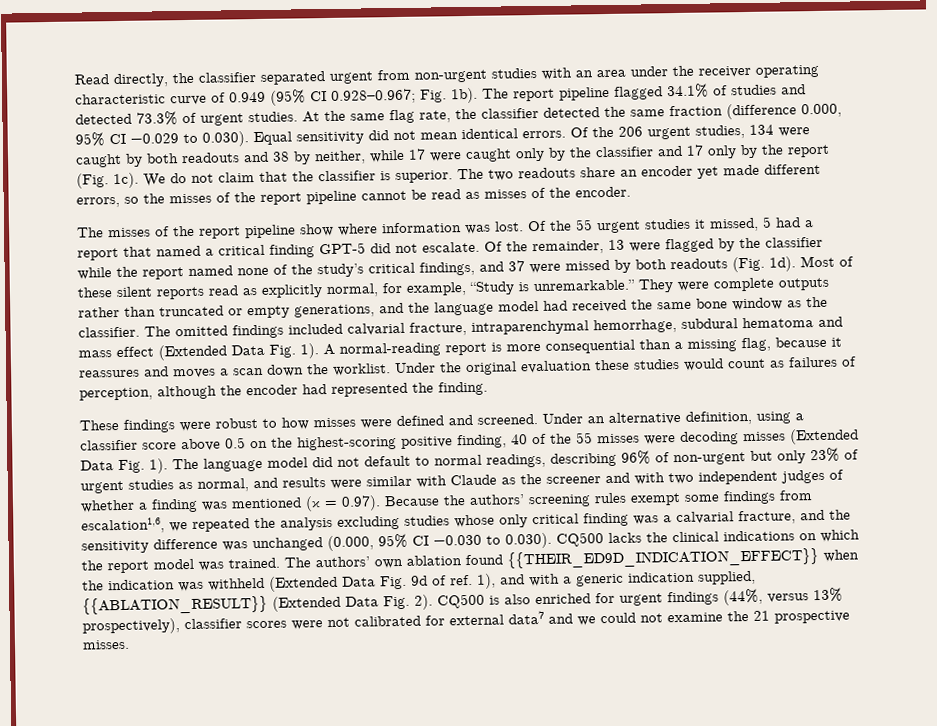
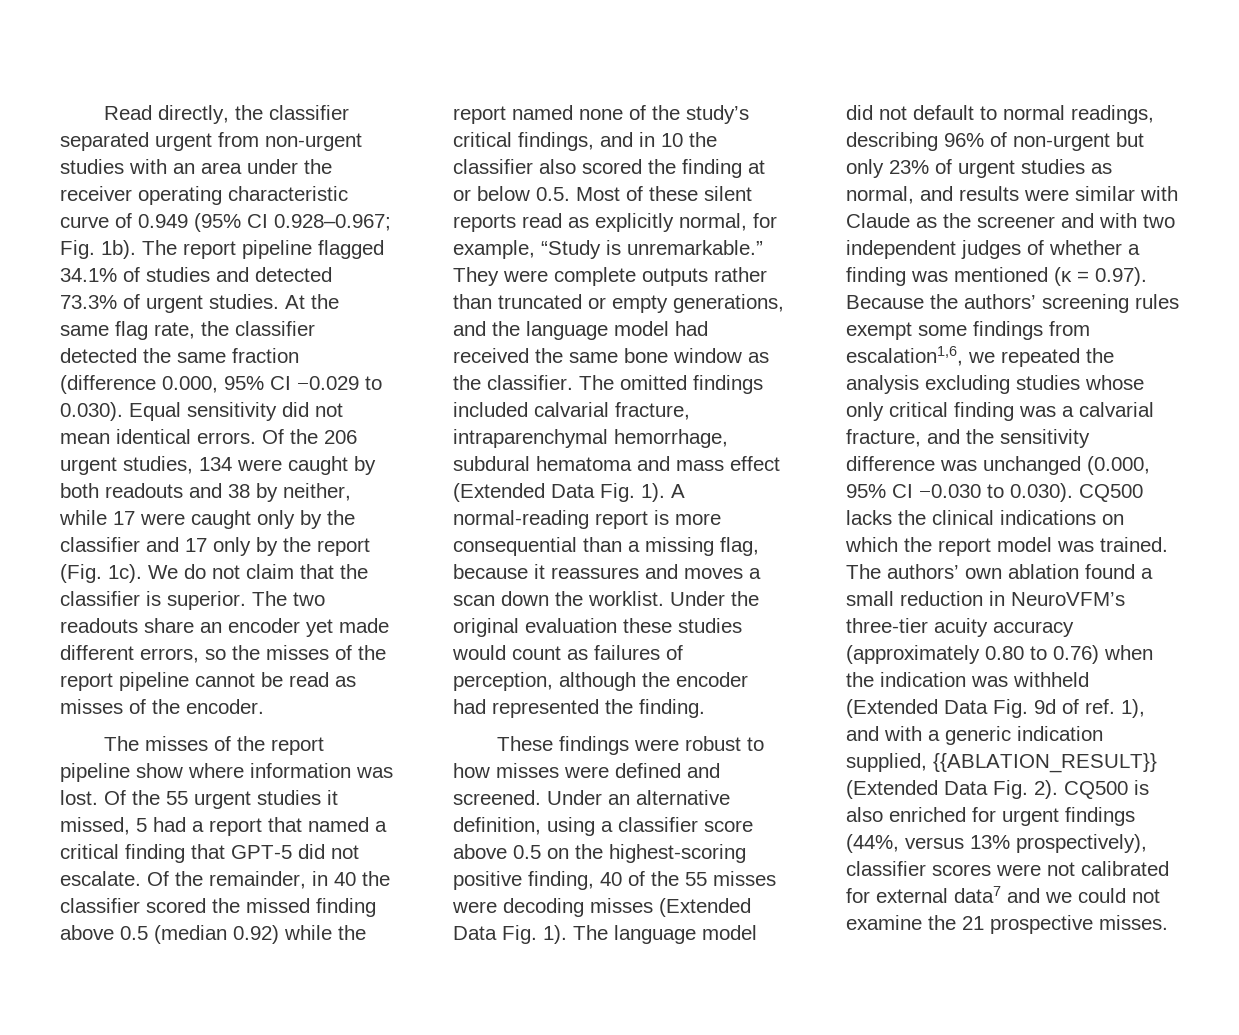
(315, 251) none -> [191,844,225,859] that
[608,236,823,253] 13 were flagged by the classifier -> [312,871,390,886] [60,898,376,917] [60,925,279,944] in 40 the classifier scored the missed finding above 0.5 (median 0.92)
[508,256,796,274] 37 were missed by both readouts (Fig. 1d). -> [639,132,717,147] [453,159,765,178] [453,186,570,201] in 10 the classifier also scored the finding at or below 0.5.
[507,548,819,569] {{THEIR_ED9D_INDICATION_EFFECT}} -> [1141,568,1153,579] [846,591,1125,606] [846,618,1074,637] [846,645,1099,664] a small reduction in NeuroVFM’s three-tier acuity accuracy (approximately 0.80 to 0.76)

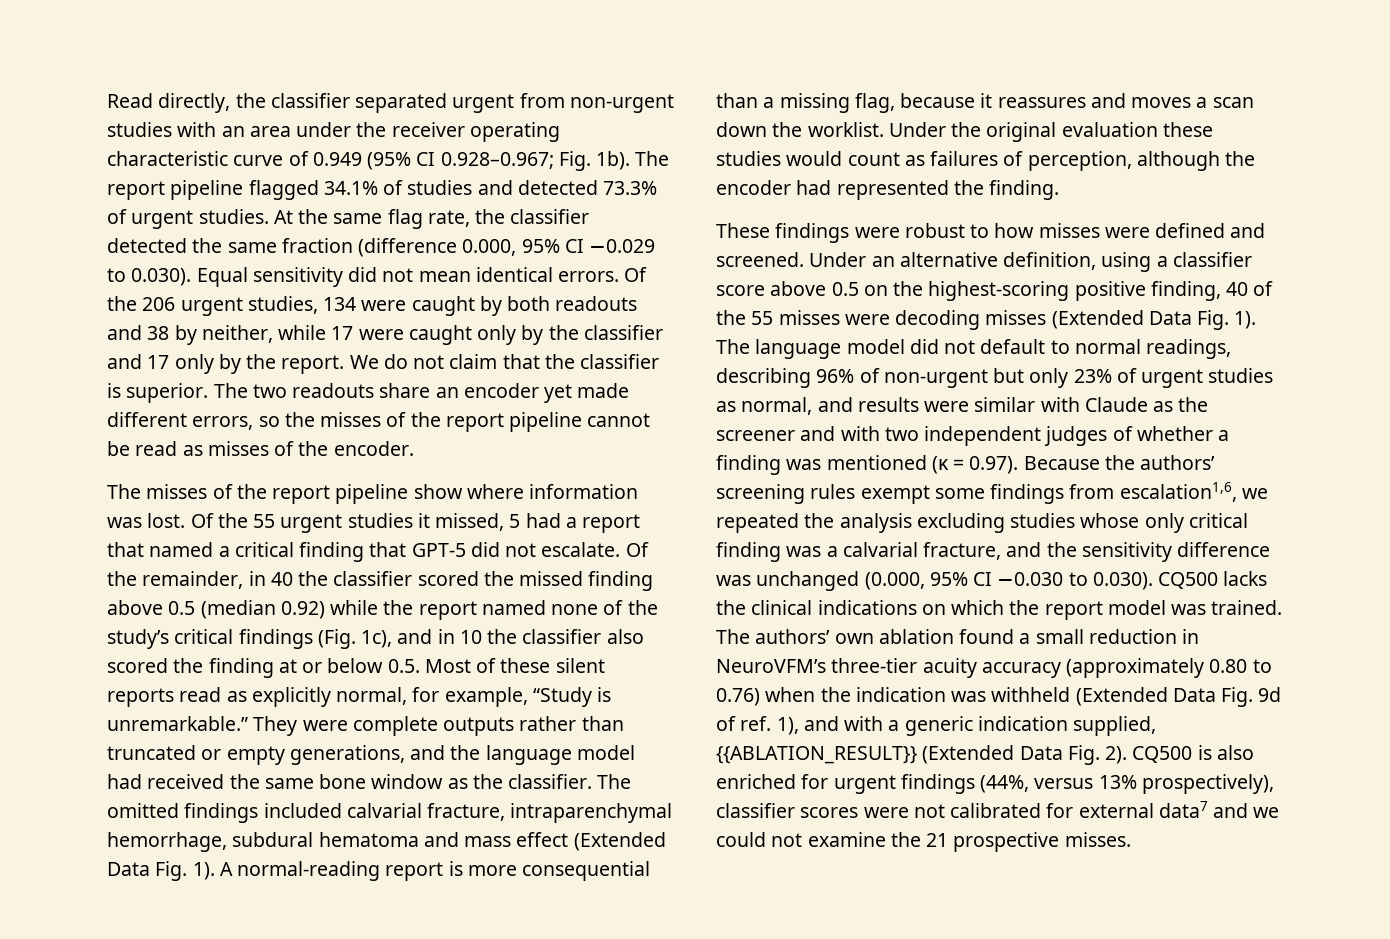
[317,538,370,556] [60,564,142,583] report (Fig. 1c). -> [281,355,345,374] report.
[518,132,594,151] findings, -> [238,629,393,649] findings (Fig. 1c),

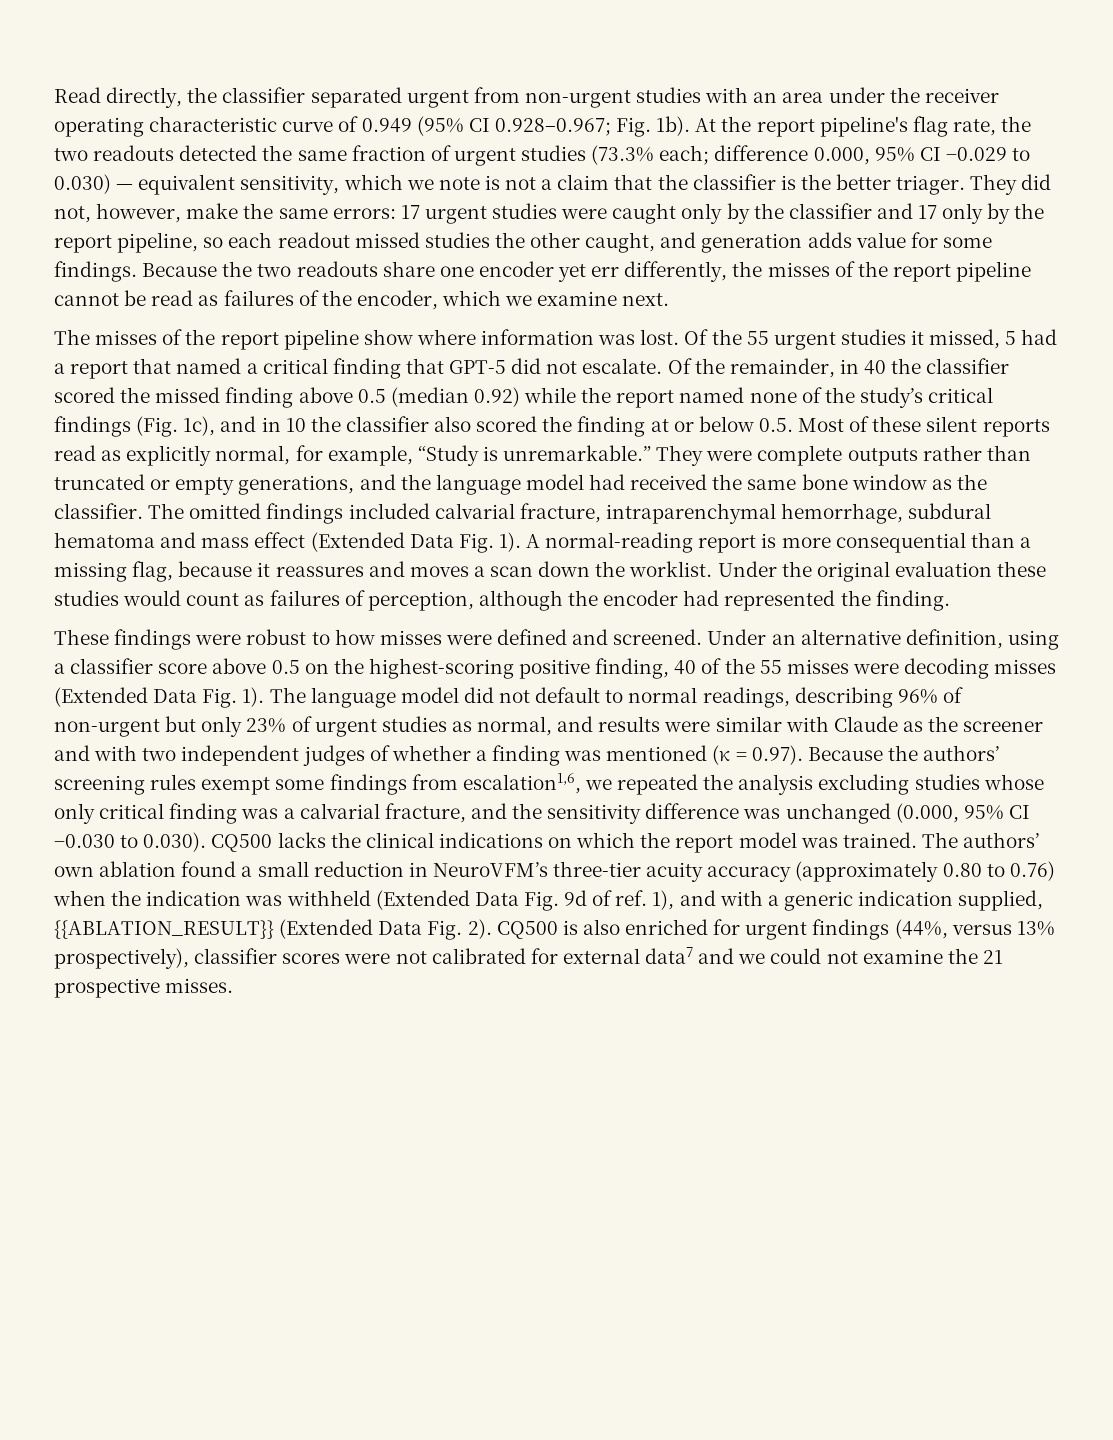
[635,151,670,166] [107,180,658,200] [107,209,383,229] The report pipeline flagged 34.1% of studies and detected 73.3% of urgent studies. At the same -> [695,116,908,137] At the report pipeline's
[510,209,590,224] classifier -> [54,145,175,161] two readouts
[358,238,458,257] (difference -> [430,145,809,166] of urgent studies (73.3% each; difference
[131,267,648,287] [107,296,638,316] [107,325,354,345] 0.030). Equal sensitivity did not mean identical errors. Of the 206 urgent studies, 134 were caught by both readouts and 38 by neither, while 17 -> [54,174,1052,195] [54,203,558,224] 0.030) — equivalent sensitivity, which we note is not a claim that the classifier is the better triager. They did not, however, make the same errors: 17 urgent studies
[281,354,660,374] [107,383,248,403] report. We do not claim that the classifier is superior. The -> [54,232,992,253] [54,261,253,282] report pipeline, so each readout missed studies the other caught, and generation adds value for some findings. Because the
[435,387,459,398] an -> [439,266,474,277] one
[577,383,630,398] [107,412,280,430] made different errors, so -> [591,261,728,282] err differently,
[207,441,414,456] misses of the encoder. -> [223,290,670,310] failures of the encoder, which we examine next.

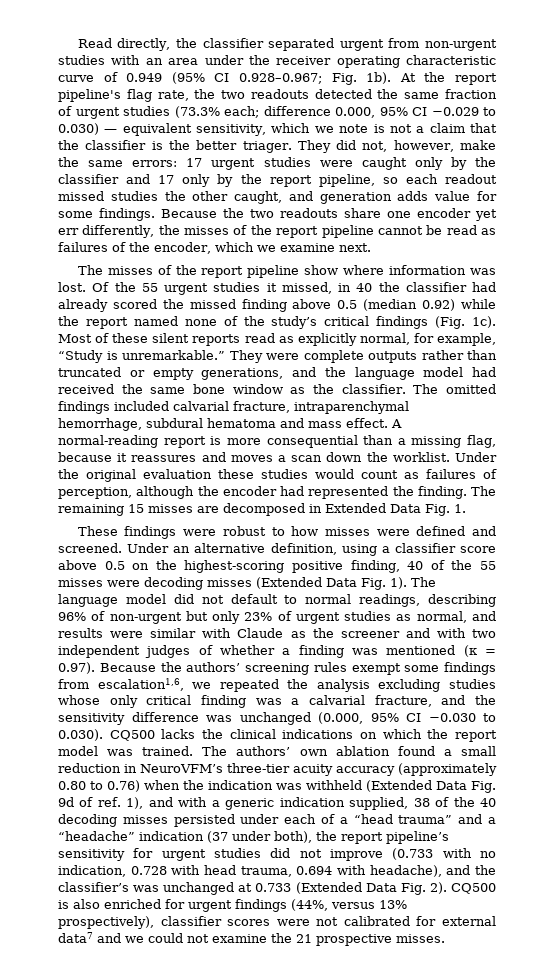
[1005,329,1058,345] [54,358,835,379] 5 had a report that named a critical finding that GPT-5 did not escalate. Of the remainder, -> (332, 288) none
(1010, 366) none -> [472,282,496,292] [58,299,108,312] had already
[183,416,793,437] 1c), and in 10 the classifier also scored the finding at or below 0.5. -> [471,316,496,328] 1c).
[254,532,521,553] effect (Extended Data Fig. 1). -> [346,418,388,428] effect.
(950, 600) none -> [471,486,496,496] [58,503,466,516] The remaining 15 misses are decomposed in Extended Data Fig. 1.
[54,920,274,939] {{ABLATION_RESULT}} -> [413,797,496,807] [58,814,497,827] [58,831,449,844] [58,848,496,861] [58,865,497,877] [58,882,292,895] 38 of the 40 decoding misses persisted under each of a “head trauma” and a “headache” indication (37 under both), the report pipeline’s sensitivity for urgent studies did not improve (0.733 with no indication, 0.728 with head trauma, 0.694 with headache), and the classifier’s was unchanged at 0.733

